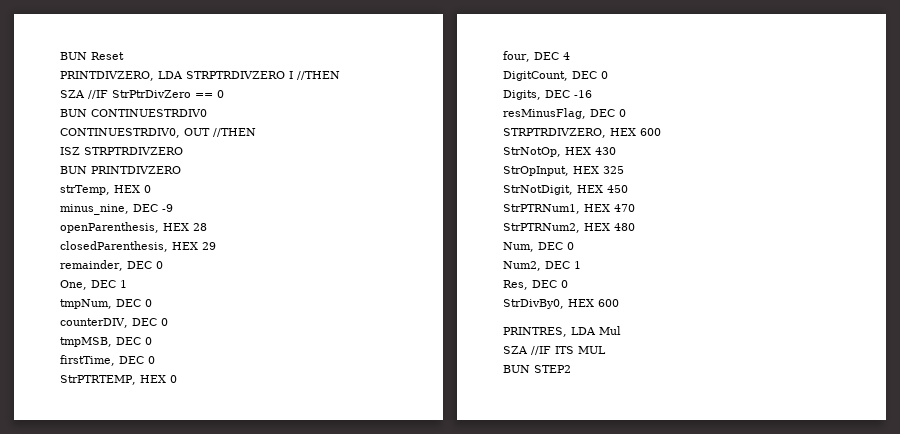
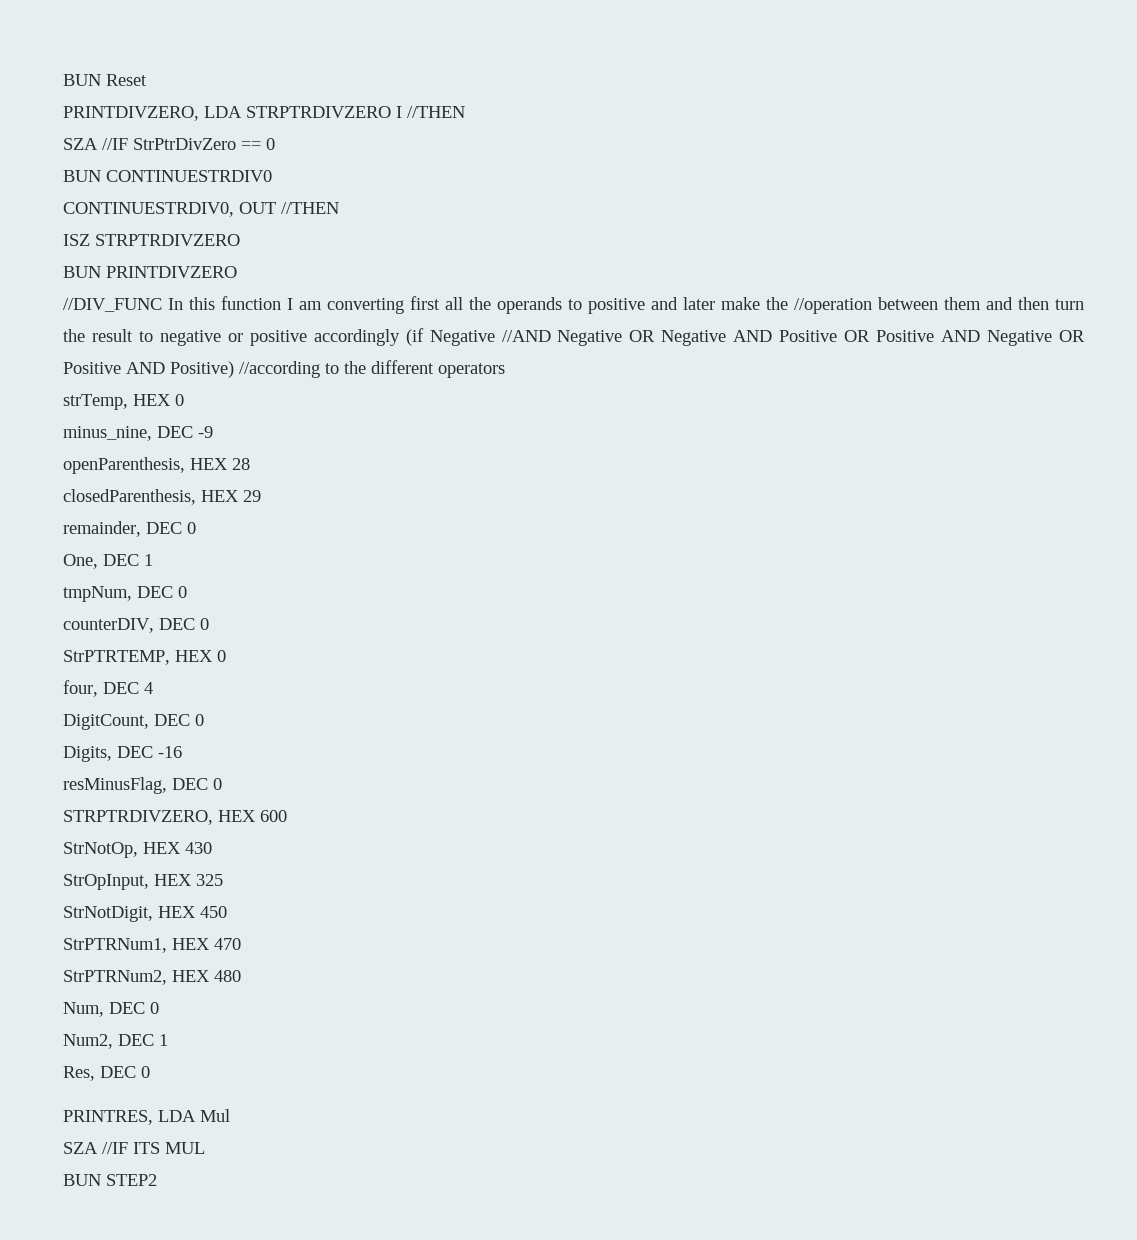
(181, 170) none -> [63,296,1084,314] [63,328,1085,346] [63,360,505,378] // //DIV_FUNC In this function I am converting first all the operands to positive and later make the //operation between them and then turn the result to negative or positive accordingly (if Negative //AND Negative OR Negative AND Positive OR Positive AND Negative OR Positive AND Positive) //according to the different operators
[60,337,152,347] [60,355,155,366] // tmpMSB, DEC 0 // firstTime, DEC 0 -> (209, 624) none
[503,299,619,309] // StrDivBy0, HEX 600 -> (150, 1072) none

